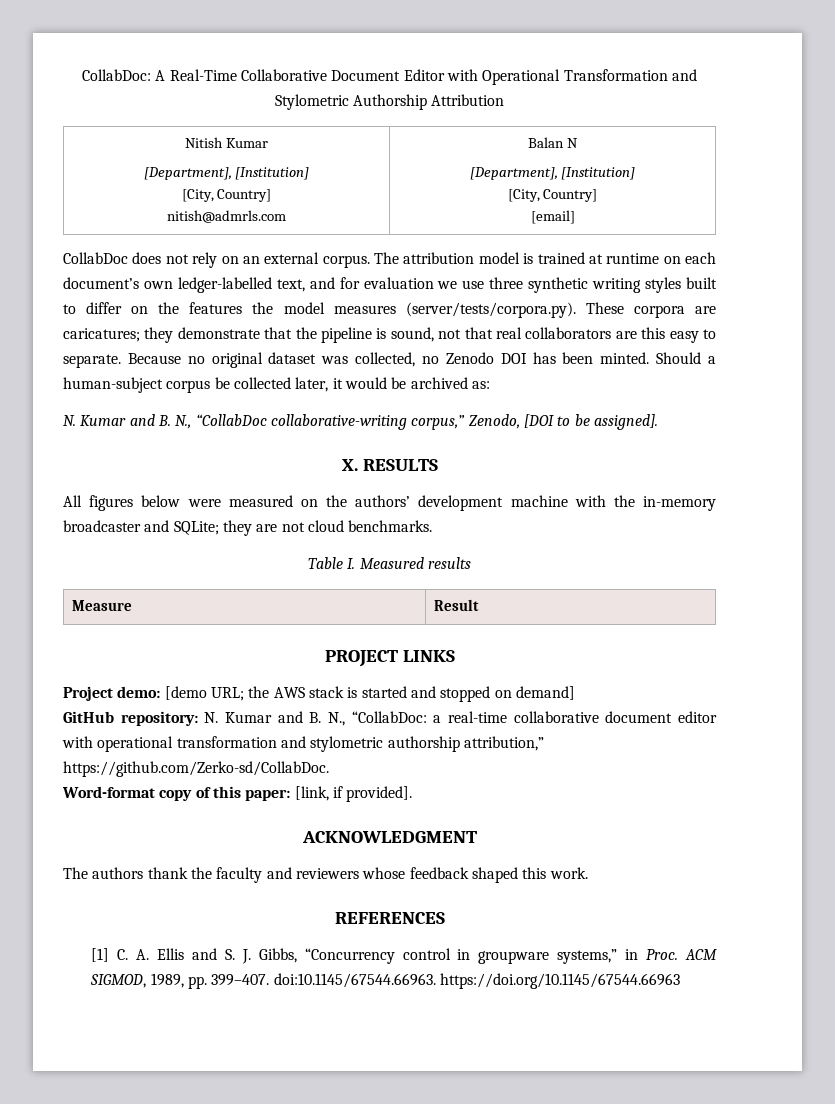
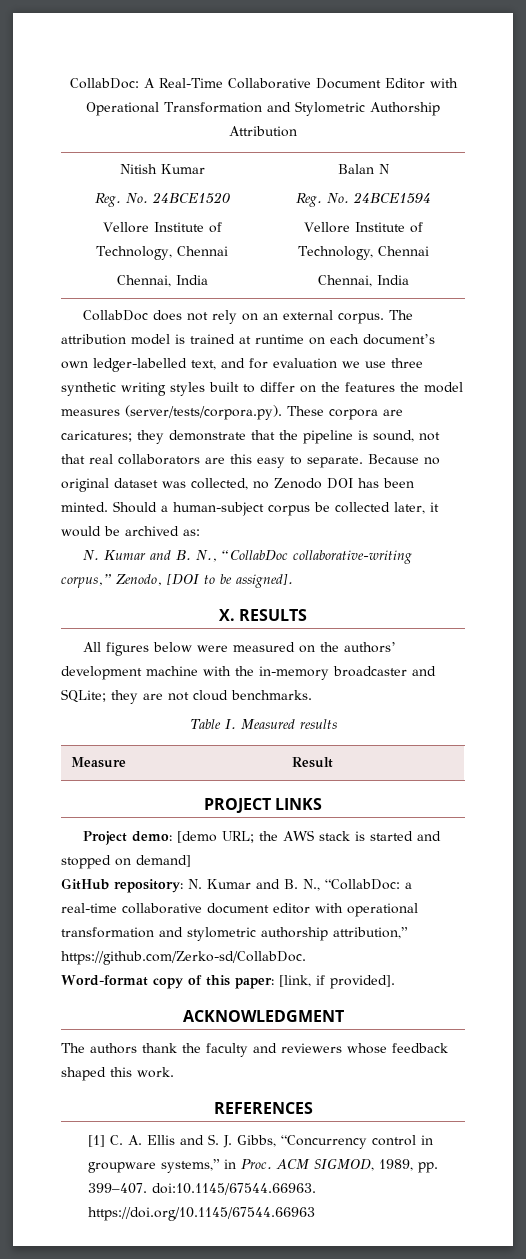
[143,167,310,180] [181,189,272,202] [167,210,286,223] [528,137,578,148] [469,167,636,180] [507,189,598,202] [530,210,575,224] [Department], [Institution] // [City, Country] // nitish@admrls.com | Balan N // [Department], [Institution] // [City, Country] // [email] -> [94,192,230,207] [102,222,222,233] [96,246,228,260] [116,275,208,287] [338,164,389,174] [296,192,431,207] [304,222,423,233] [297,246,430,260] [318,275,409,287] Reg. No. 24BCE1520 // Vellore Institute of Technology, Chennai // Chennai, India | Balan N // Reg. No. 24BCE1594 // Vellore Institute of Technology, Chennai // Chennai, India

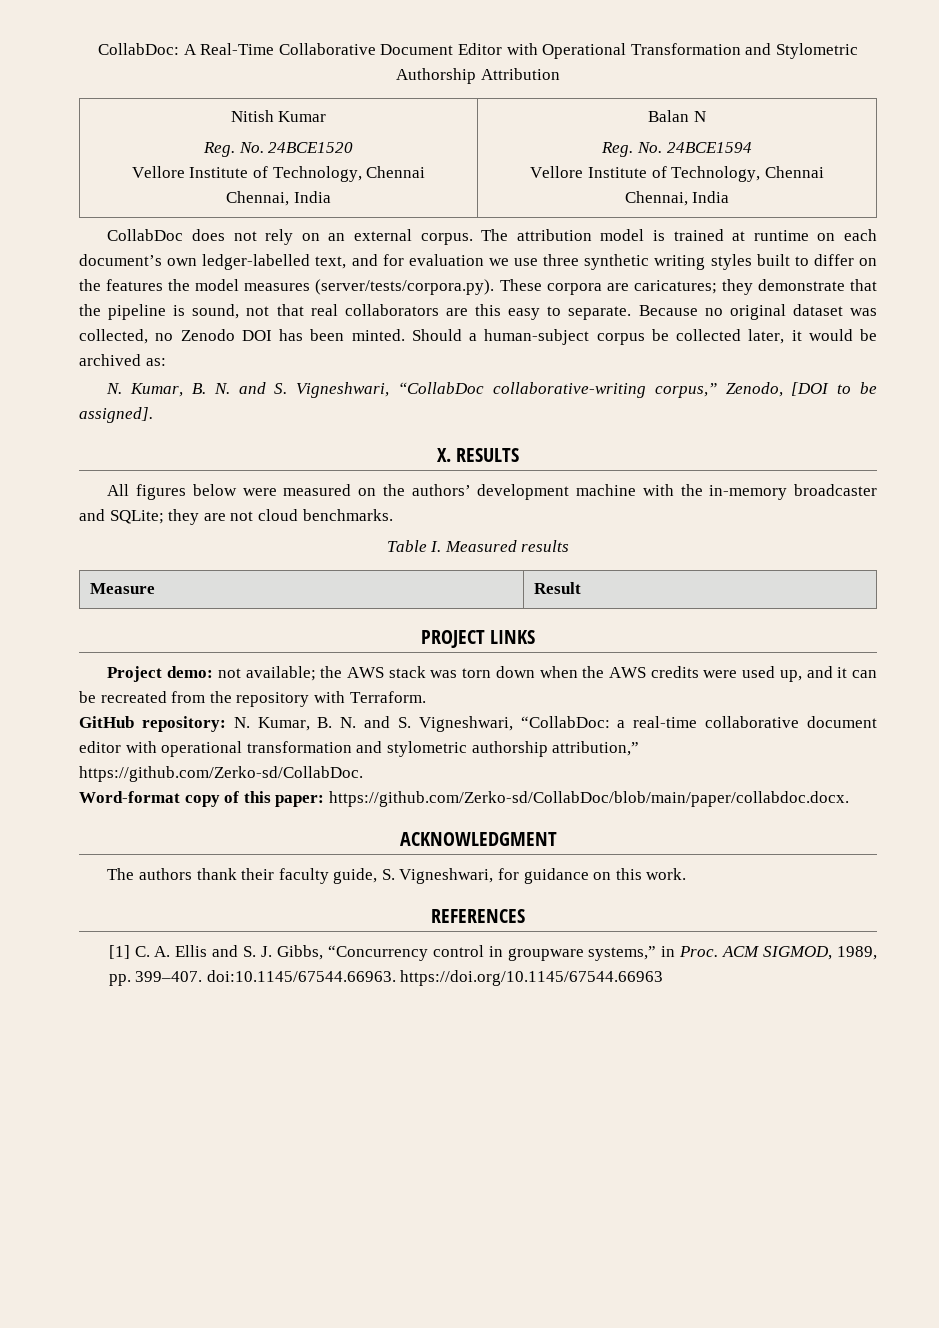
[103,550,217,562] Kumar and B. N., -> [130,382,390,398] Kumar, B. N. and S. Vigneshwari,
[176,831,254,843] [demo URL; -> [217,666,316,681] not available;
[354,831,441,841] [61,855,191,869] [61,878,320,893] is started and stopped on demand] // GitHub repository: N. Kumar and B. N., -> [430,666,878,682] [79,691,426,707] [79,716,513,732] was torn down when the AWS credits were used up, and it can be recreated from the repository with Terraform. // GitHub repository: N. Kumar, B. N. and S. Vigneshwari,
[278,975,395,989] [link, if provided]. -> [328,791,849,807] https://github.com/Zerko-sd/CollabDoc/blob/main/paper/collabdoc.docx.
[182,1043,448,1057] [61,1067,106,1081] the faculty and reviewers whose feedback shaped -> [241,868,612,884] their faculty guide, S. Vigneshwari, for guidance on

